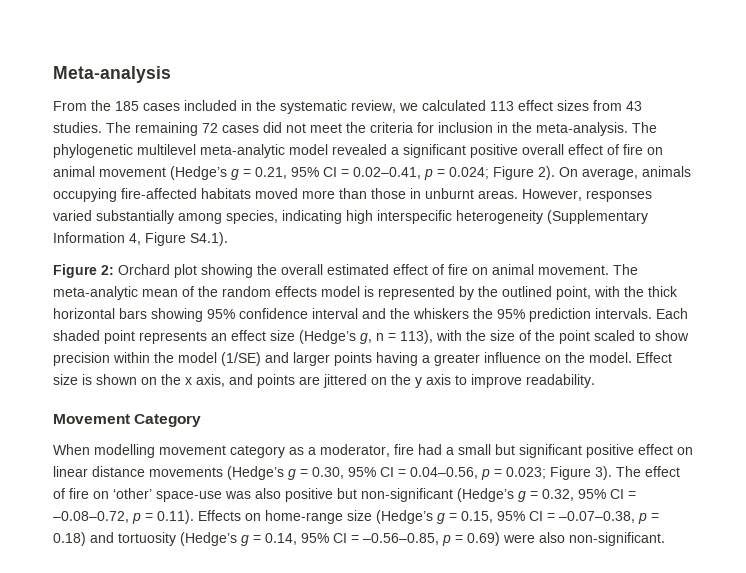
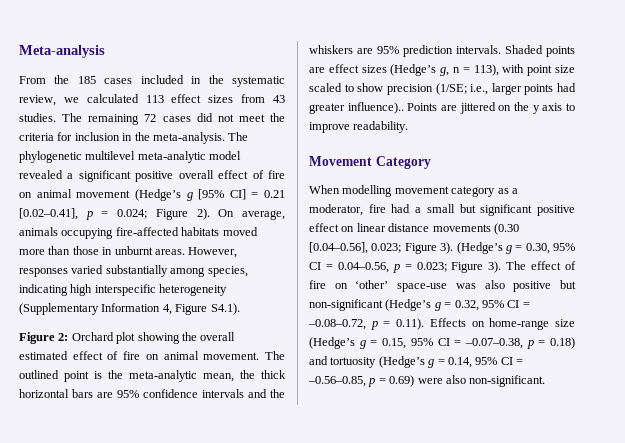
[243,167,421,179] = 0.21, 95% CI = 0.02–0.41, -> [198,189,285,200] [19,208,78,220] [95% CI] = 0.21 [0.02–0.41],
[53,286,620,300] meta-analytic mean of the random effects model is represented by the outlined point, with -> [19,370,234,382] outlined point is the meta-analytic mean,
[151,308,203,322] showing -> [97,392,113,398] are
[312,308,358,319] interval -> [202,389,244,398] intervals
[473,308,493,319] the -> [357,48,373,54] are
[656,308,688,319] [53,330,295,344] Each shaded point represents an effect size -> [505,45,575,57] [309,64,387,73] Shaded points are effect sizes
[466,330,689,344] [53,352,672,366] [53,374,295,388] the size of the point scaled to show precision within the model (1/SE) and larger points having a greater influence on the model. Effect size is shown on the x axis, and points -> [527,65,575,76] [309,83,576,95] [309,102,438,114] point size scaled to show precision (1/SE; i.e., larger points had greater influence).. Points
(223, 472) none -> [493,223,519,235] [309,242,454,254] (0.30 [0.04–0.56], 0.023; Figure 3).

